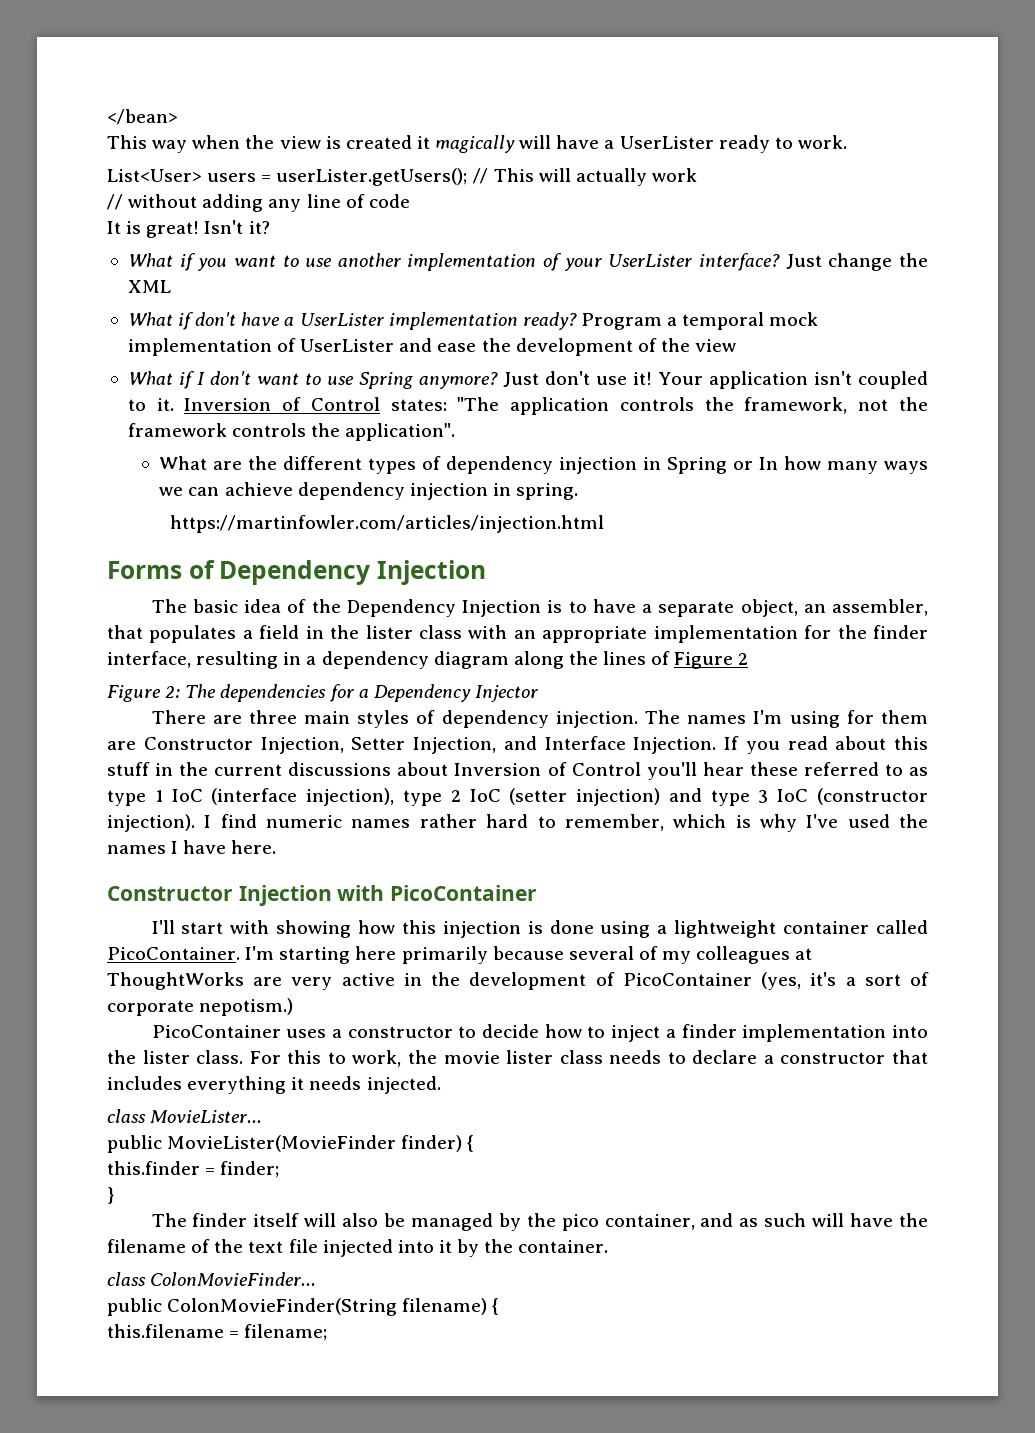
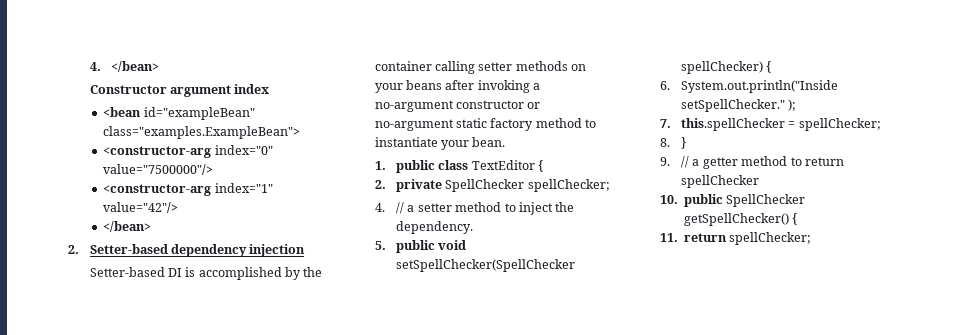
[107,109,178,125] [107,135,847,153] [107,168,698,186] [107,194,410,212] [107,220,270,238] [127,253,928,271] [127,280,171,293] [127,312,819,330] [127,338,737,356] [127,371,929,389] [127,397,928,415] [127,423,456,441] [159,456,928,474] [159,482,579,500] [169,515,604,533] [107,560,486,585] [151,599,928,617] [107,625,928,643] [107,651,749,669] [107,684,538,702] [151,710,929,728] [107,736,928,754] [107,762,928,780] [107,788,929,806] [107,814,929,832] [107,840,277,854] [107,885,538,906] [151,920,928,938] [107,946,813,964] [107,972,930,990] [107,998,294,1016] [151,1024,928,1042] [107,1050,928,1067] [107,1076,441,1094] [107,1109,263,1123] [107,1135,475,1153] [107,1161,280,1178] [107,1187,114,1204] [151,1213,929,1231] [107,1239,609,1257] [107,1272,317,1286] [107,1298,500,1316] [107,1324,328,1341] </bean> // This way when the view is created it magically will have a UserLister ready to work. // List<User> users = userLister.getUsers(); // This will actually work // // without adding any line of code // It is great! Isn't it? // What if you want to use another implementation of your UserLister interface? Just change the XML // What if don't have a UserLister implementation ready? Program a temporal mock implementation of UserLister and ease the development of the view // What if I don't want to use Spring anymore? Just don't use it! Your application isn't coupled to it. Inversion of Control states: "The application controls the framework, not the framework controls the application". // What are the different types of dependency injection in Spring or In how many ways we can achieve dependency injection in spring. // https://martinfowler.com/articles/injection.html // Forms of Dependency Injection // The basic idea of the Dependency Injection is to have a separate object, an assembler, that populates a field in the lister class with an appropriate implementation for the finder interface, resulting in a dependency diagram along the lines of Figure 2 // Figure 2: The dependencies for a Dependency Injector // There are three main styles of dependency injection. The names I'm using for them are Constructor Injection, Setter Injection, and Interface Injection. If you read about this stuff in the current discussions about Inversion of Control you'll hear these referred to as type 1 IoC (interface injection), type 2 IoC (setter injection) and type 3 IoC (constructor injection). I find numeric names rather hard to remember, which is why I've used the names I have here. // Constructor Injection with PicoContainer // I'll start with showing how this injection is done using a lightweight container called PicoContainer. I'm starting here primarily because several of my colleagues at ThoughtWorks are very active in the development of PicoContainer (yes, it's a sort of corporate nepotism.) // PicoContainer uses a constructor to decide how to inject a finder implementation into the lister class. For this to work, the movie lister class needs to declare a constructor that includes everything it needs injected. // class MovieLister... // public MovieLister(MovieFinder finder) { // this.finder = finder; // } // The finder itself will also be managed by the pico container, and as such will have the filename of the text file injected into it by the container. // class ColonMovieFinder... // public ColonMovieFinder(String filename) { // this.filename = filename; -> [89,61,160,72] [89,84,270,97] [103,107,255,120] [103,126,301,139] [103,145,273,158] [103,164,214,175] [103,183,273,196] [103,202,179,213] [103,221,152,232] [68,244,306,257] [89,267,323,280] [374,61,587,74] [374,80,541,93] [374,100,541,112] [374,118,597,131] [374,137,506,150] [374,160,544,173] [374,179,610,192] [374,202,575,215] [396,221,474,234] [374,240,467,253] [396,259,576,272] [681,61,772,74] [659,80,839,93] [681,99,797,112] [659,118,881,131] [659,137,687,149] [659,156,844,169] [681,175,760,188] [659,194,806,207] [683,213,798,226] [659,232,812,245] 4. </bean> // Constructor argument index // <bean id="exampleBean" class="examples.ExampleBean"> // <constructor-arg index="0" value="7500000"/> // <constructor-arg index="1" value="42"/> // </bean> // 2. Setter-based dependency injection // Setter-based DI is accomplished by the container calling setter methods on your beans after invoking a no-argument constructor or no-argument static factory method to instantiate your bean. // 1. public class TextEditor { // 2. private SpellChecker spellChecker; // 4. // a setter method to inject the dependency. // 5. public void setSpellChecker(SpellChecker spellChecker) { // 6. System.out.println("Inside setSpellChecker." ); // 7. this.spellChecker = spellChecker; // 8. } // 9. // a getter method to return spellChecker // 10. public SpellChecker getSpellChecker() { // 11. return spellChecker;

